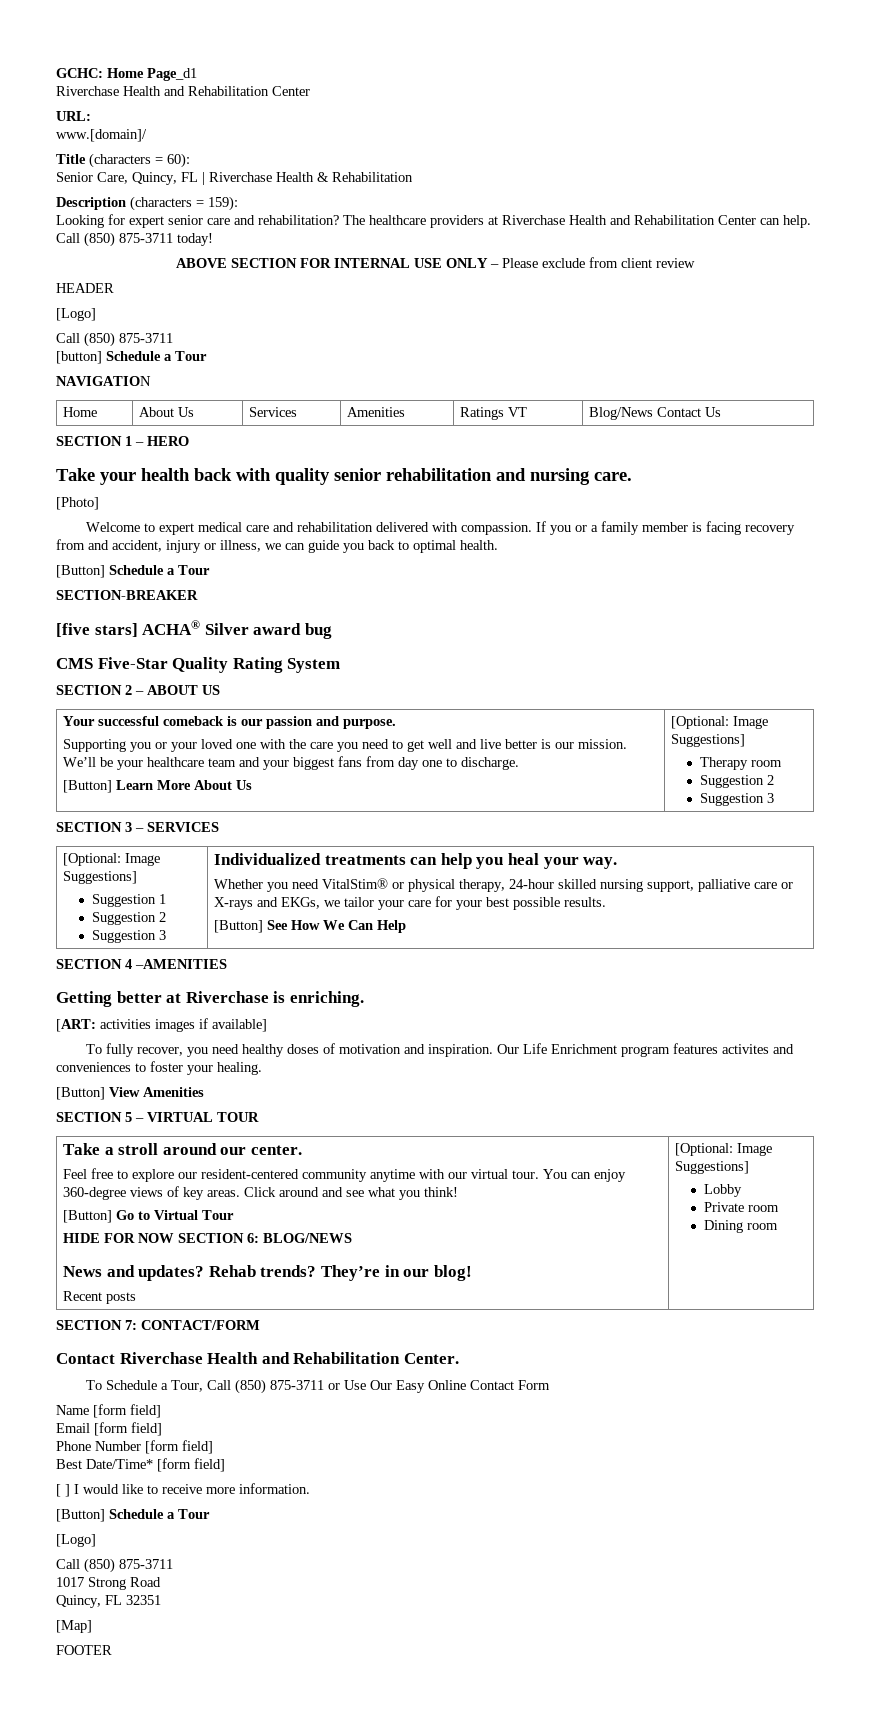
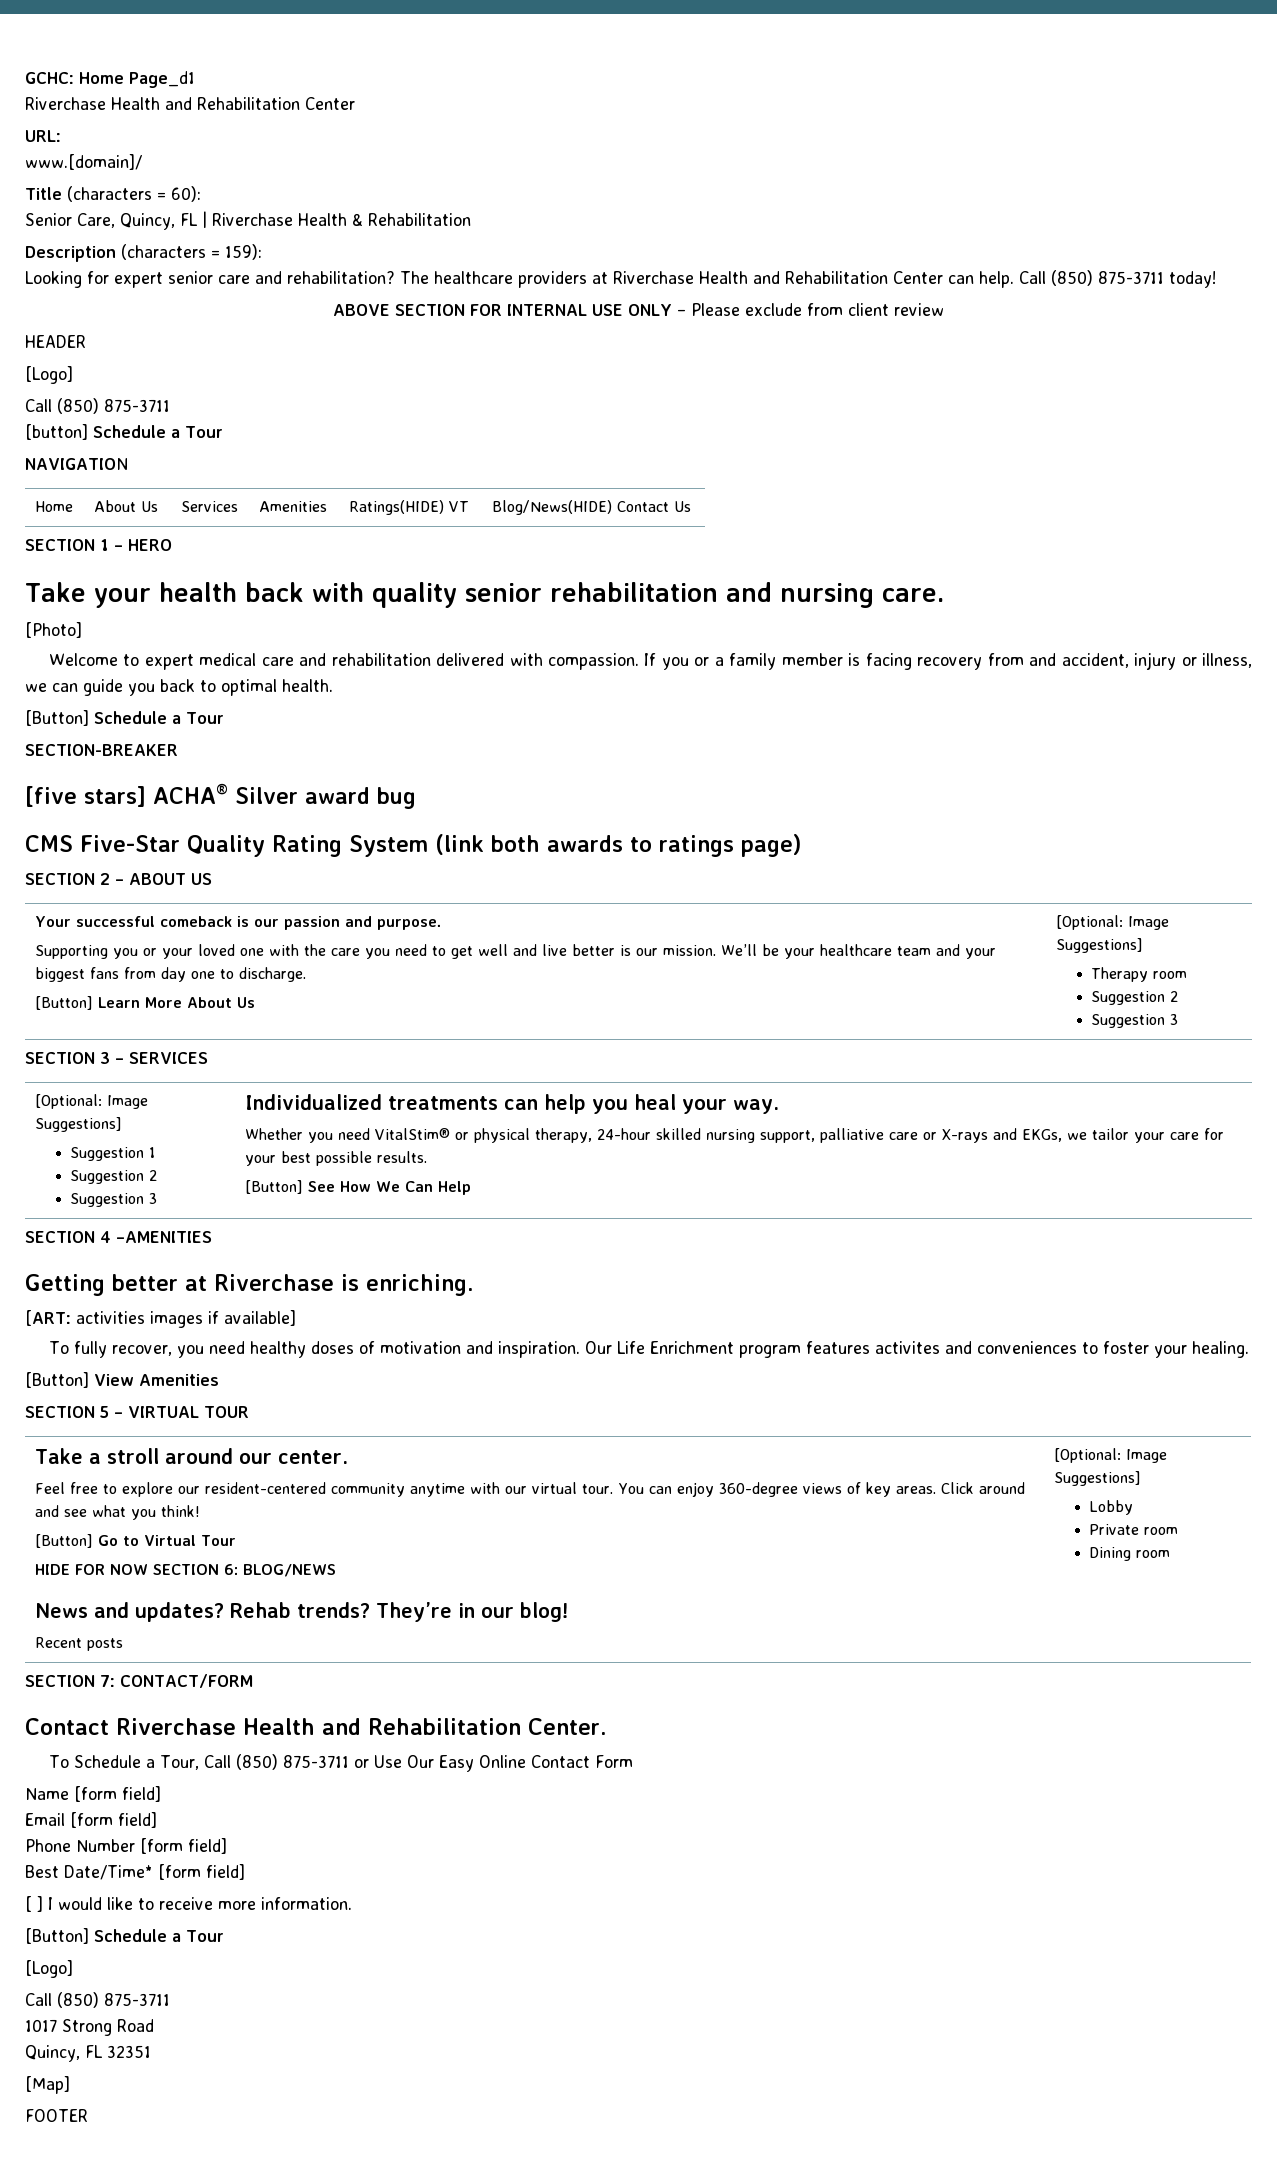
[460,407,505,420] Ratings -> [349,500,445,515] Ratings(HIDE)
[589,407,654,420] Blog/News -> [492,500,613,515] Blog/News(HIDE)
(341, 665) none -> [435,834,801,857] (link both awards to ratings page)

